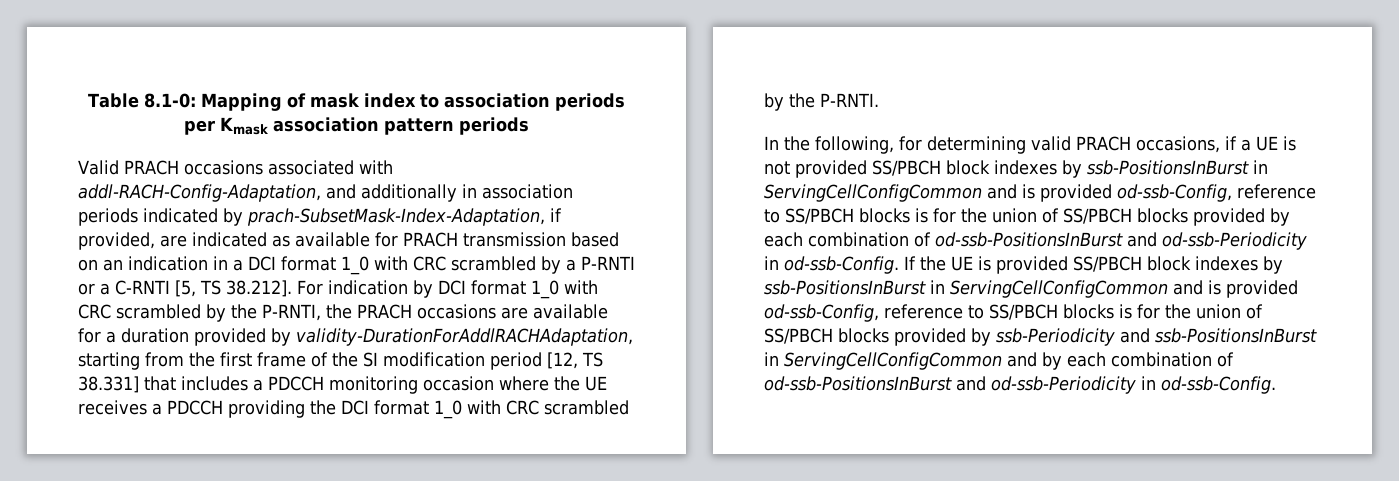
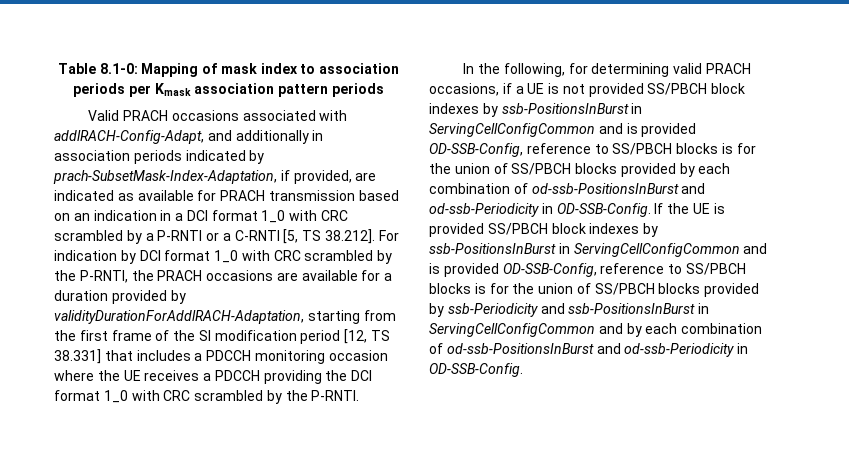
[78,184,321,202] addl-RACH-Config-Adaptation, -> [54,130,204,144] addlRACH-Config-Adapt,
[296,328,633,346] validity-DurationForAddlRACHAdaptation, -> [54,310,304,324] validityDurationForAddlRACH-Adaptation,
[1117,184,1232,202] od-ssb-Config, -> [429,143,523,157] OD-SSB-Config,
[784,256,899,274] od-ssb-Config. -> [556,203,651,217] OD-SSB-Config.
[764,304,879,322] od-ssb-Config, -> [502,263,597,277] OD-SSB-Config,
[1161,376,1276,394] od-ssb-Config. -> [429,363,523,377] OD-SSB-Config.

